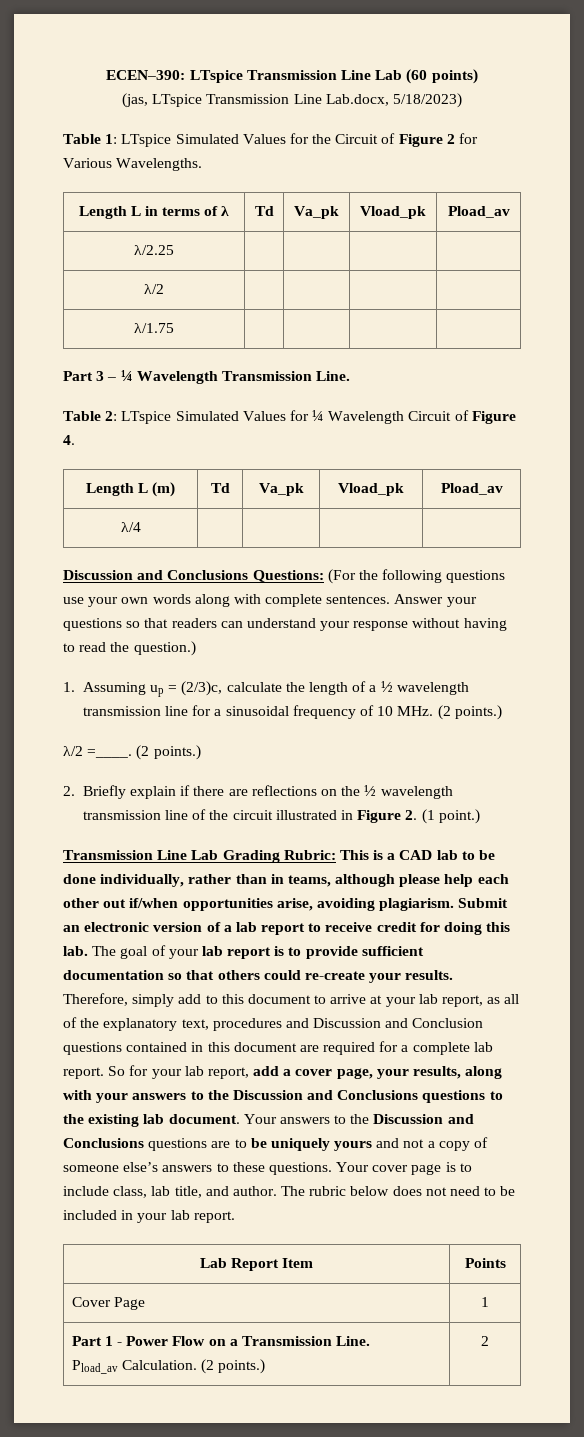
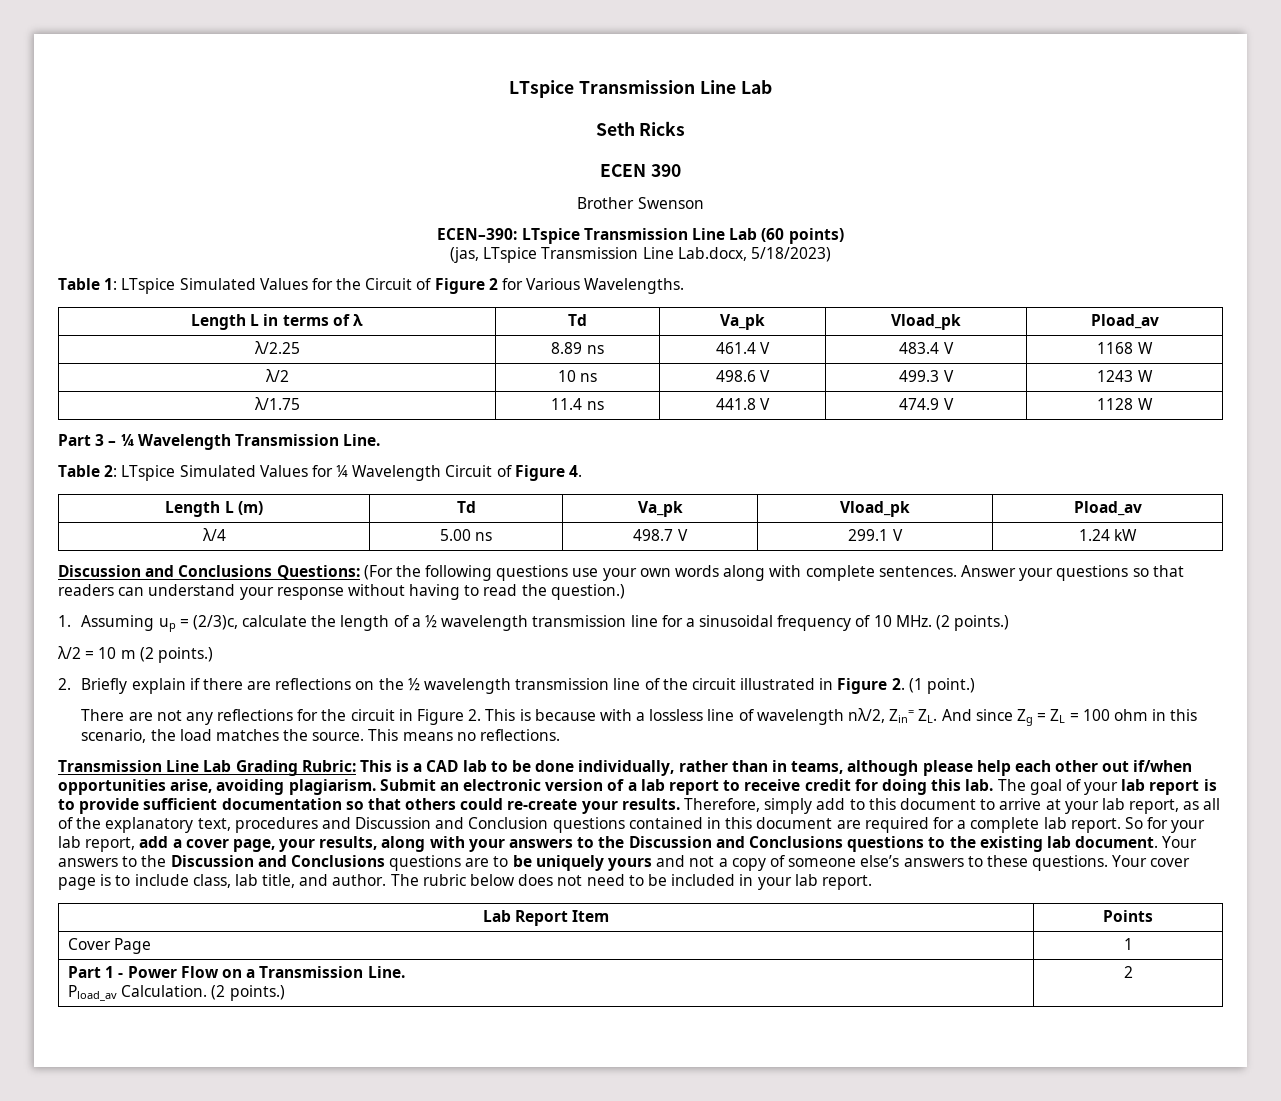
(106, 75) none -> [509,80,772,98] [595,121,686,136] [600,164,681,177] [577,197,704,209] LTspice Transmission Line Lab // Seth Ricks // ECEN 390 // Brother Swenson //
[144,284,164,294] [134,323,174,333] | | | // λ/2 | | | | // λ/1.75 | | | | -> [551,342,604,354] [715,342,771,354] [899,342,954,354] [1097,342,1153,354] [264,369,289,382] [557,370,598,382] [715,370,771,382] [899,370,954,382] [1097,370,1153,382] [253,397,300,410] [551,398,604,410] [715,398,771,410] [899,398,954,410] [1097,398,1153,410] 8.89 ns | 461.4 V | 483.4 V | 1168 W // λ/2 | 10 ns | 498.6 V | 499.3 V | 1243 W // λ/1.75 | 11.4 ns | 441.8 V | 474.9 V | 1128 W
(141, 527) | | | -> [439,529,493,541] [633,529,688,541] [848,529,903,541] [1078,529,1138,541] 5.00 ns | 498.7 V | 299.1 V | 1.24 kW
[87,749,133,758] =____. -> [85,647,136,659] = 10 m
(480, 816) none -> [81,708,1198,726] [81,729,561,743] // There are not any reflections for the circuit in Figure 2. This is because with a lossless line of wavelength nλ/2, Zin= ZL. And since Zg = ZL = 100 ohm in this scenario, the load matches the source. This means no reflections.

